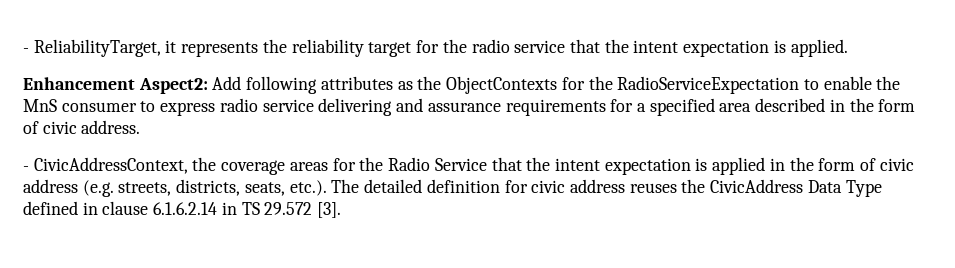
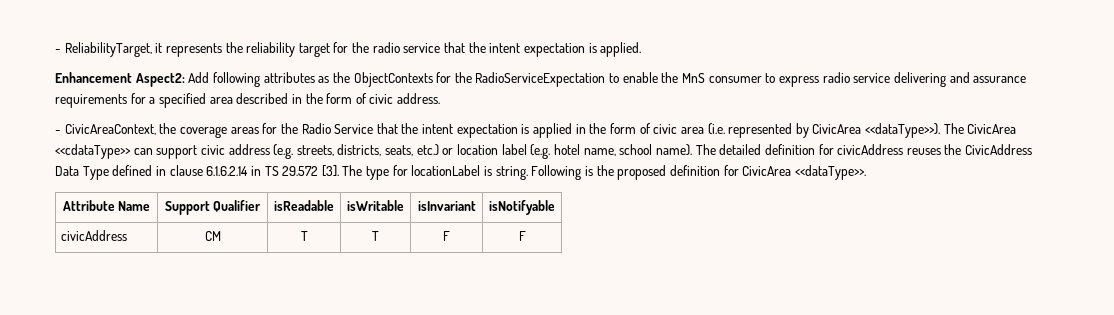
[33,157,188,174] CivicAddressContext, -> [64,124,156,135] CivicAreaContext,
(914, 164) none -> [680,123,1017,138] [55,144,225,159] area (i.e. represented by CivicArea <<dataType>>). The CivicArea <<cdataType>> can support civic
[289,180,327,196] etc.). -> [416,144,692,159] etc.) or location label (e.g. hotel name, school name).
[531,179,625,193] civic address -> [837,144,904,155] civicAddress
(342, 210) none -> [342,165,866,180] [62,200,151,211] [164,200,262,215] [274,200,334,211] [347,200,404,211] [417,201,476,211] [489,200,555,215] [61,230,128,241] [204,231,221,241] [300,231,308,241] [372,231,379,241] [443,231,450,241] [518,231,526,241] The type for locationLabel is string. Following is the proposed definition for CivicArea <<dataType>>. // Attribute Name | Support Qualifier | isReadable | isWritable | isInvariant | isNotifyable // civicAddress | CM | T | T | F | F

